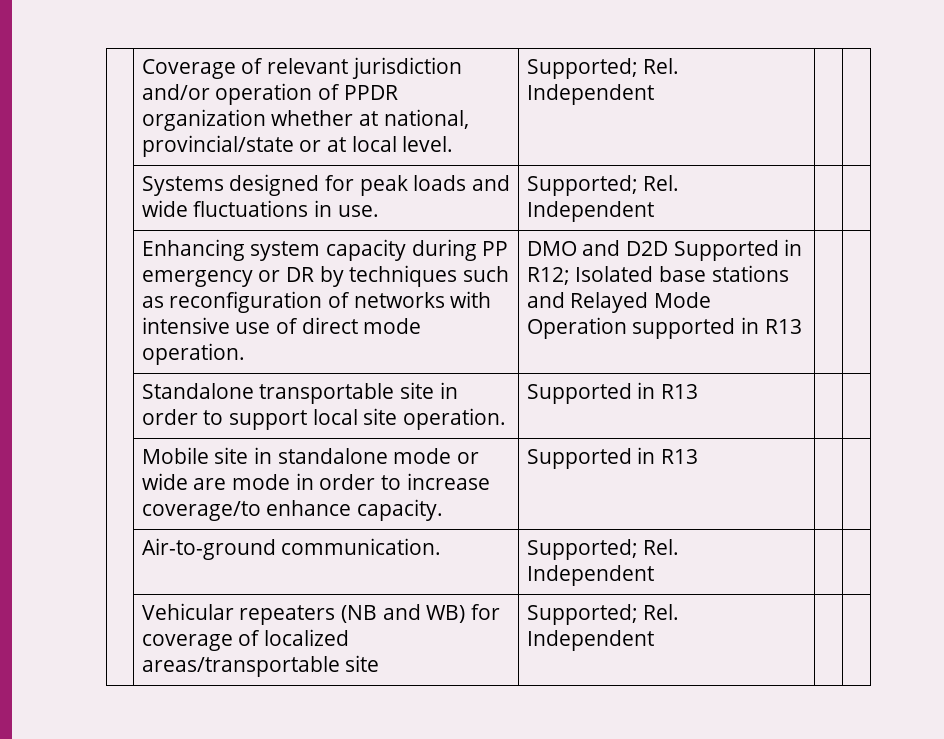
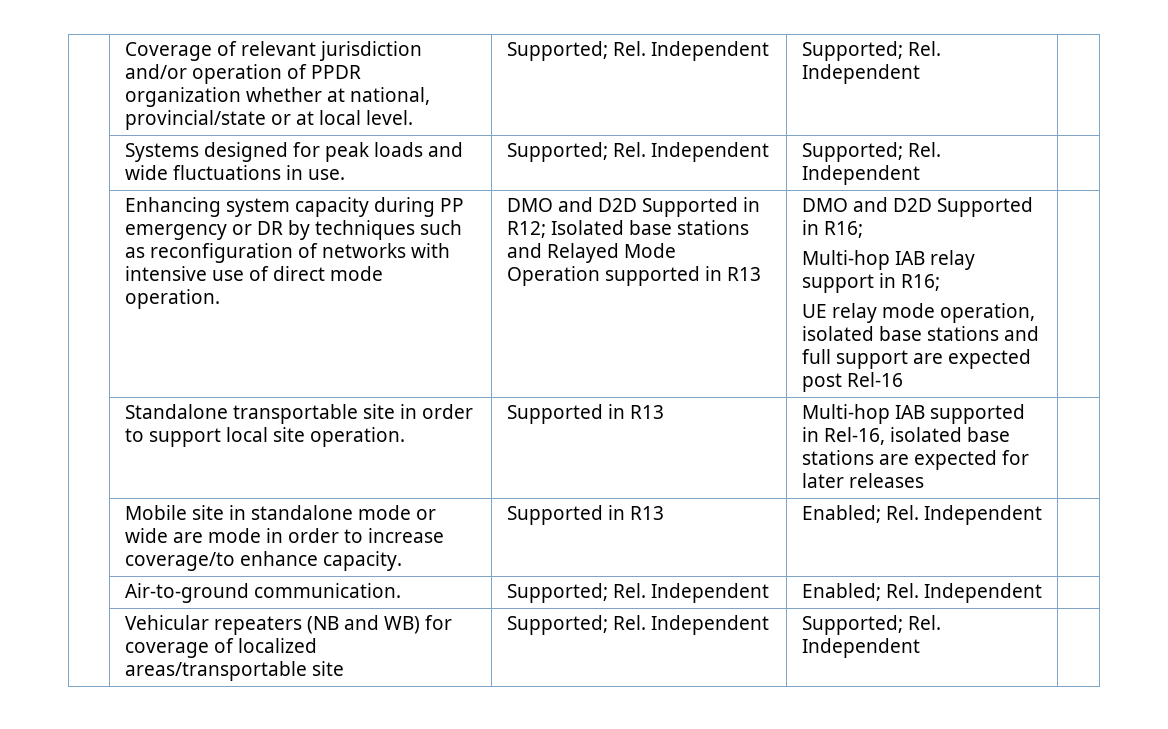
(654, 94) none -> [801,41,941,61] [801,64,920,84] Supported; Rel. Independent
(654, 211) none -> [801,142,941,162] [801,165,920,185] Supported; Rel. Independent
(802, 326) none -> [801,197,1034,217] [801,220,863,238] [801,250,975,270] [801,273,940,293] [801,303,1036,323] [801,326,1040,341] [801,349,1032,369] [801,372,903,392] DMO and D2D Supported in R16; // Multi-hop IAB relay support in R16; // UE relay mode operation, isolated base stations and full support are expected post Rel-16
(698, 391) none -> [801,404,1025,424] [801,427,1011,445] [801,450,1030,470] [801,473,924,488] Multi-hop IAB supported in Rel-16, isolated base stations are expected for later releases
(698, 456) none -> [801,505,1042,525] Enabled; Rel. Independent
(654, 575) none -> [801,583,1042,603] Enabled; Rel. Independent
(654, 640) none -> [801,615,941,635] [801,638,920,658] Supported; Rel. Independent

